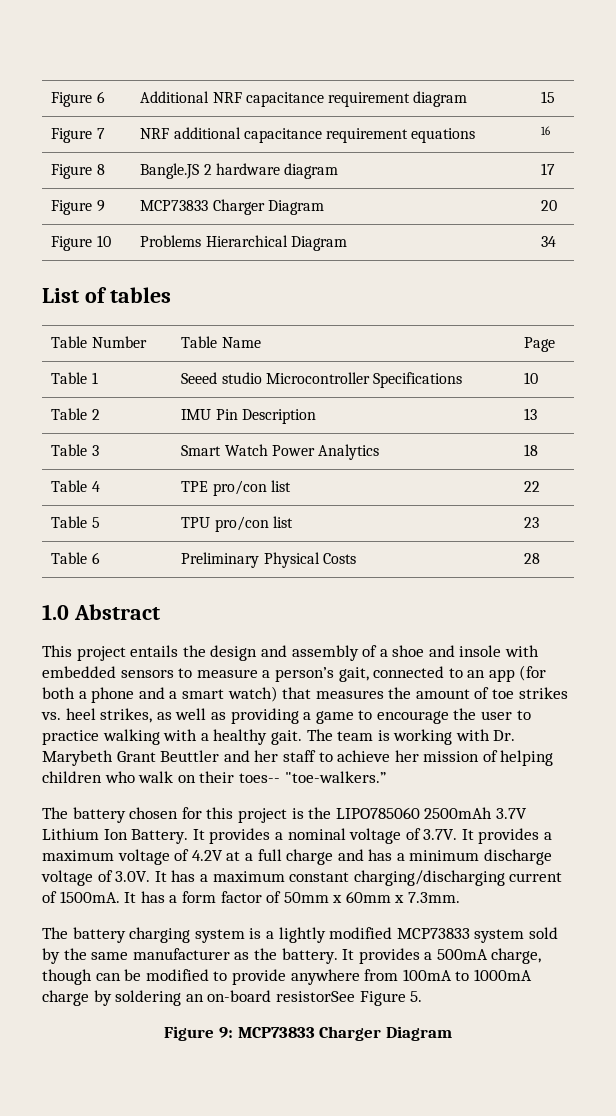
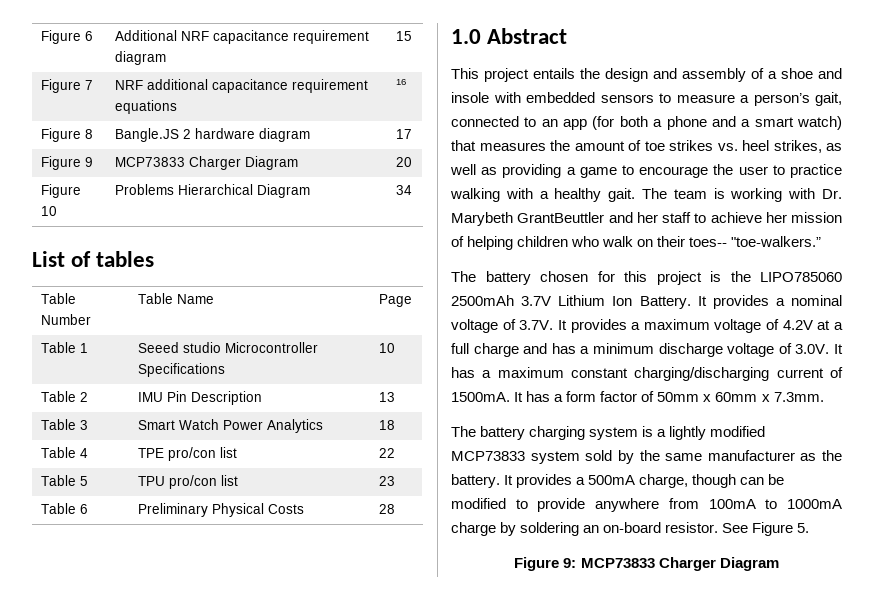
[116,750,220,762] Grant Beuttler -> [517,212,605,223] GrantBeuttler
[275,991,355,1002] resistorSee -> [665,522,749,533] resistor. See

